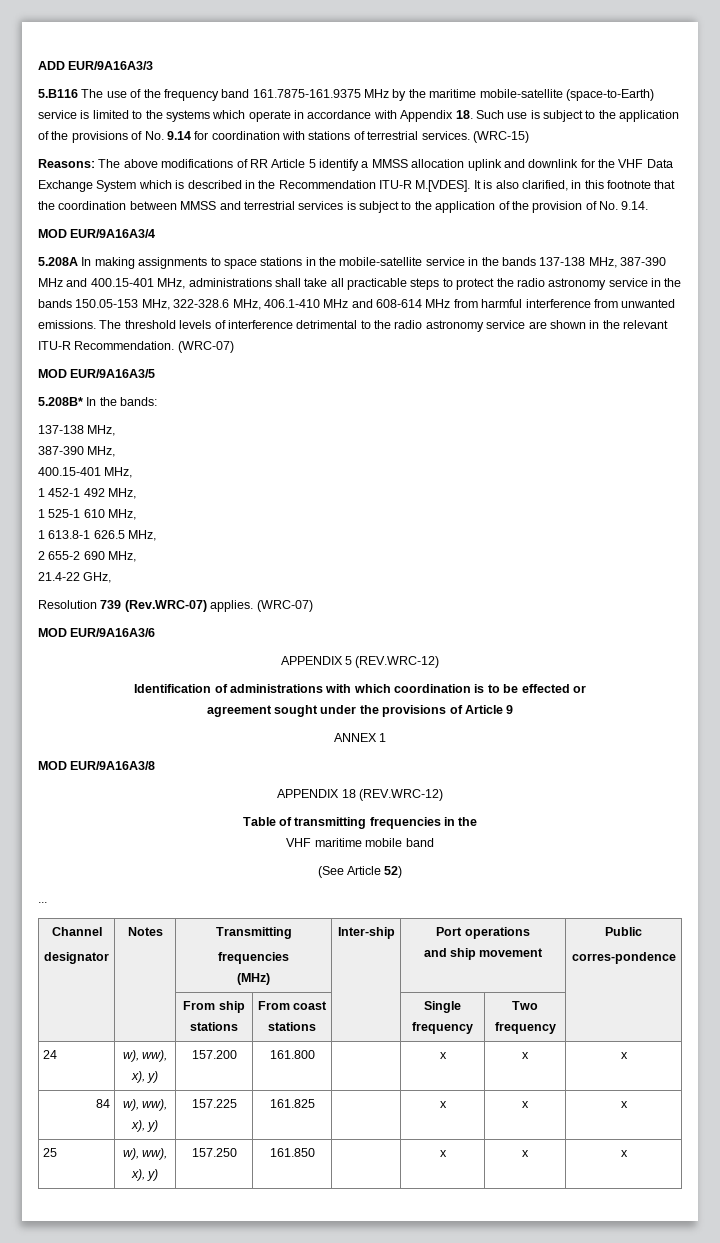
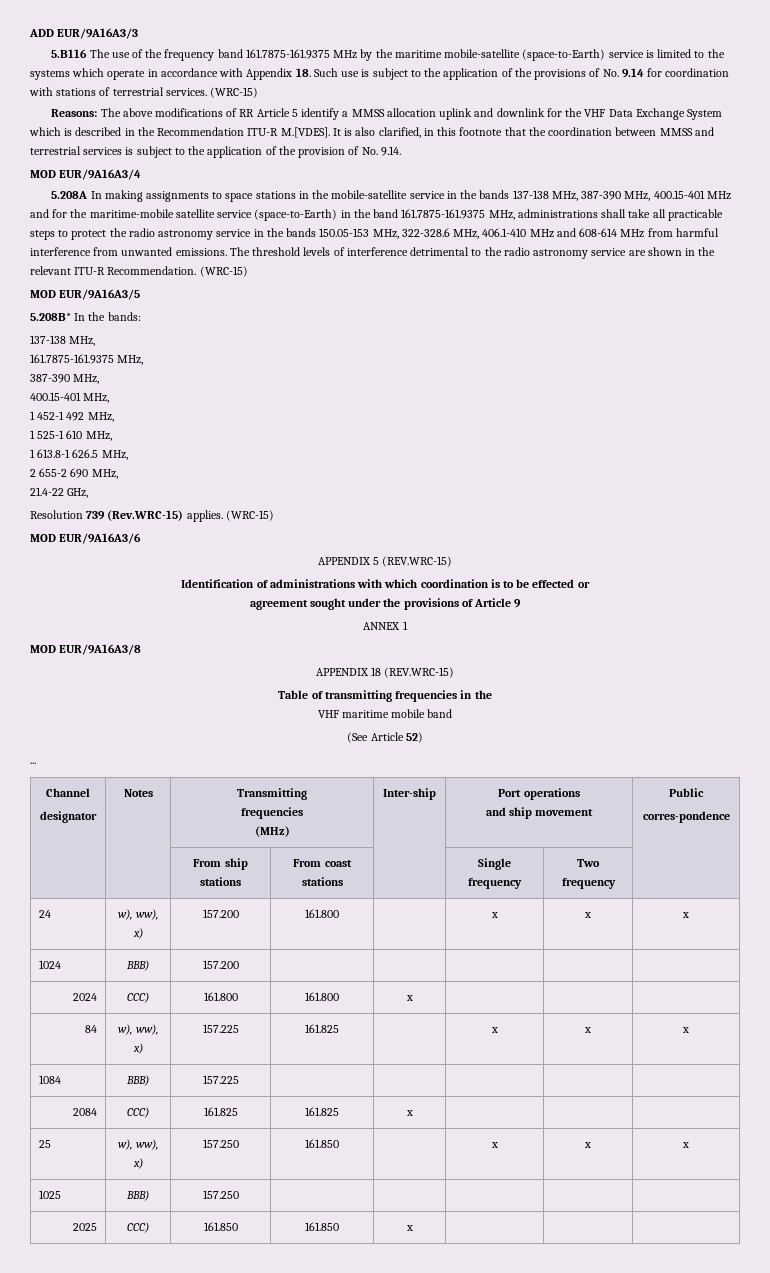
[38,278,154,287] MHz and 400.15-401 -> [624,190,731,201] [30,209,486,221] MHz, 400.15-401 MHz and for the maritime-mobile satellite service (space-to-Earth) in the band 161.7875-161.9375
[177,341,234,353] (WRC-07) -> [199,266,248,277] (WRC-15)
(116, 430) none -> [30,354,144,365] // 161.7875-161.9375 MHz,
[124,600,313,612] (Rev.WRC-07) applies. (WRC-07) -> [107,510,274,522] (Rev.WRC-15) applies. (WRC-15)
[355,656,440,668] (REV.WRC-12) -> [382,556,453,567] (REV.WRC-15)
[358,789,443,801] (REV.WRC-12) -> [384,667,455,678] (REV.WRC-15)
[130,1071,159,1083] x), y) -> [132,928,143,939] x)
(628, 1055) none -> [39,960,62,969] [126,960,149,971] [202,960,239,969] [72,993,97,1001] [127,992,149,1003] [203,992,238,1001] [305,992,339,1001] [405,995,413,1001] // 1024 | BBB) | 157.200 | | | | | // 2024 | CCC) | 161.800 | 161.800 | x | | |
[130,1120,159,1132] x), y) -> [132,1043,143,1054] x)
(628, 1104) none -> [39,1075,62,1084] [126,1075,149,1086] [202,1075,239,1084] [72,1108,97,1116] [127,1107,149,1118] [203,1107,238,1116] [305,1107,339,1116] [405,1110,413,1116] // 1084 | BBB) | 157.225 | | | | | // 2084 | CCC) | 161.825 | 161.825 | x | | |
[130,1169,159,1181] x), y) -> [132,1158,143,1169] x)
(628, 1153) none -> [39,1190,62,1199] [126,1190,149,1201] [202,1190,239,1199] [72,1223,97,1231] [127,1222,149,1233] [203,1222,238,1231] [305,1222,339,1231] [405,1225,413,1231] // 1025 | BBB) | 157.250 | | | | | // 2025 | CCC) | 161.850 | 161.850 | x | | |

